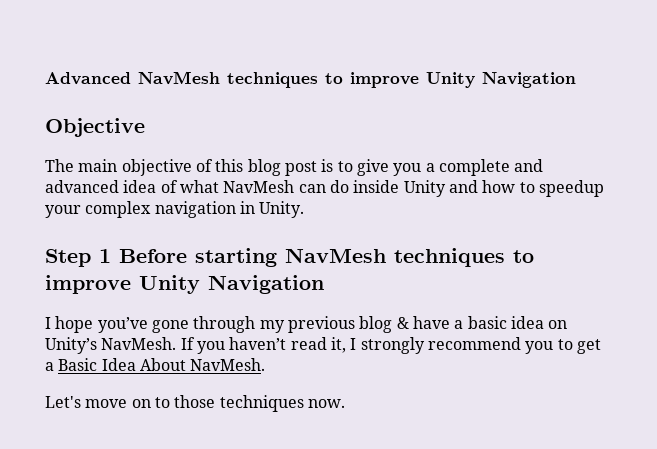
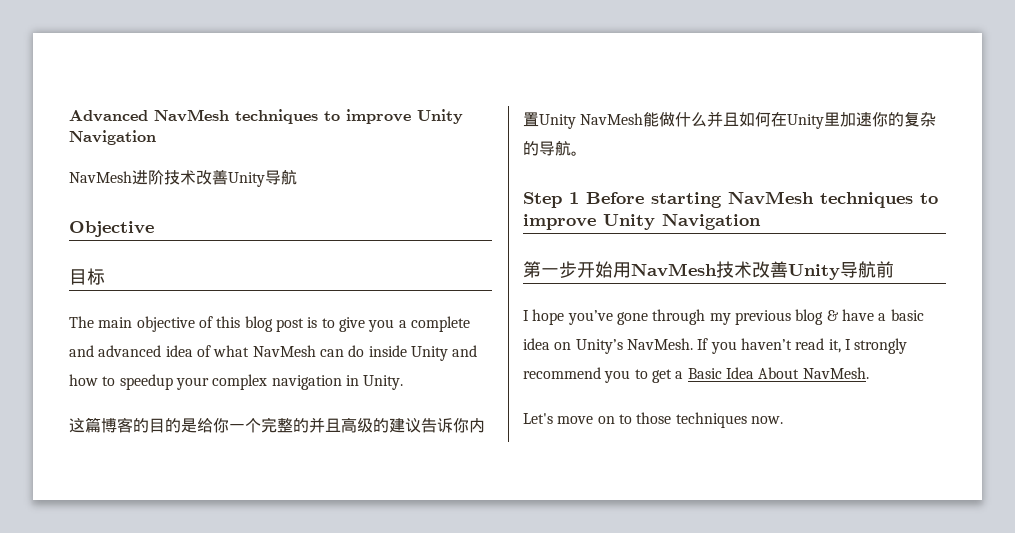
(576, 80) none -> [69,169,297,187] // NavMesh进阶技术改善Unity导航
(145, 127) none -> [69,268,105,285] // 目标
(305, 209) none -> [69,417,485,433] [523,111,937,129] [523,140,587,156] // 这篇博客的目的是给你一个完整的并且高级的建议告诉你内置Unity NavMesh能做什么并且如何在Unity里加速你的复杂的导航。
(324, 284) none -> [523,261,894,280] // 第一步开始用NavMesh技术改善Unity导航前

